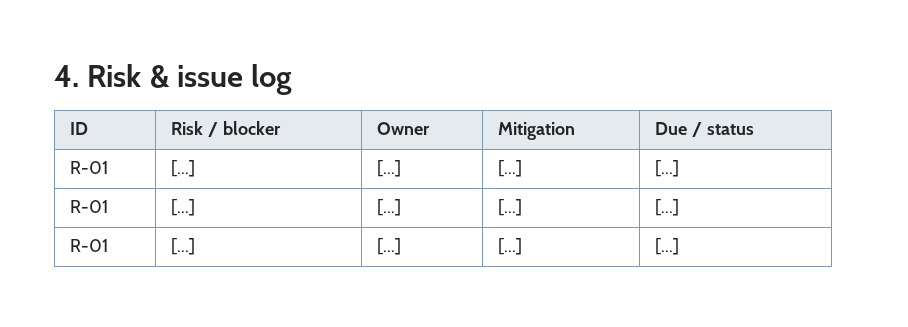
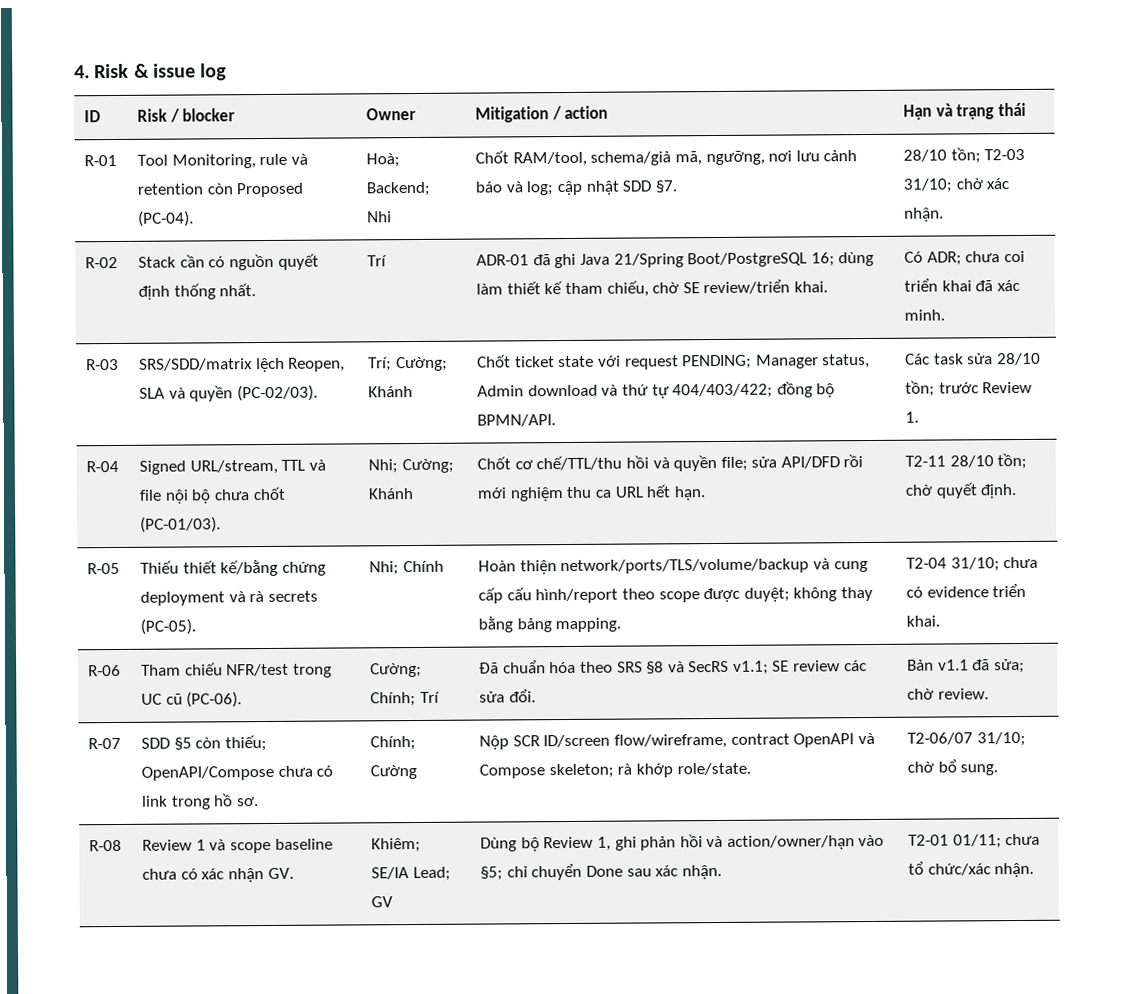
[654,122,754,137] [69,161,108,174] [170,160,195,177] [376,160,401,177] [497,160,522,177] [654,160,679,177] [69,200,108,213] [170,199,195,216] [376,199,401,216] [497,199,522,216] [654,199,679,216] [69,239,108,252] [170,238,195,255] [376,238,401,255] [497,238,522,255] [654,238,679,255] | Due / status // R-01 | [...] | [...] | [...] | [...] // R-01 | [...] | [...] | [...] | [...] // R-01 | [...] | [...] | [...] | [...] -> [551,105,609,121] [903,102,1026,120] [84,154,118,167] [137,153,308,169] [137,182,305,198] [138,210,195,227] [366,153,401,168] [366,181,432,197] [367,211,393,223] [475,150,858,167] [475,180,677,196] [903,147,1026,164] [903,178,1010,193] [904,207,945,222] [85,256,119,269] [138,253,319,271] [138,283,257,300] [367,255,388,267] [476,251,875,269] [476,279,828,297] [904,250,1025,266] [904,278,1020,292] [904,309,946,321] [86,358,120,371] [139,357,346,373] [139,384,318,402] [368,356,448,372] [368,386,414,398] [477,353,871,370] [477,381,836,399] [477,414,557,427] [905,352,1041,366] [905,380,1033,397] [905,411,920,423] [86,460,120,473] [139,459,326,475] [139,486,286,504] [140,516,222,533] [368,458,454,474] [368,488,415,500] [477,454,864,472] [477,484,706,502] [905,452,1028,470] [905,482,1018,499] [87,562,121,575] [140,559,326,577] [140,590,318,606] [140,618,197,635] [369,560,444,576] [478,558,868,575] [478,586,873,604] [478,616,622,633] [906,556,1039,572] [906,583,1027,598] [906,615,941,627] [88,664,122,677] [141,662,332,678] [141,691,243,708] [370,662,423,678] [370,691,440,707] [479,660,867,675] [479,689,536,703] [907,658,1025,674] [907,688,989,700] [88,737,122,750] [141,734,267,752] [141,765,334,781] [141,793,259,810] [370,736,417,751] [370,764,418,780] [479,732,875,750] [479,762,751,779] [907,731,1026,747] [907,759,999,776] [89,839,123,852] [142,838,333,854] [142,867,294,883] [371,837,422,853] [371,866,451,882] [371,896,394,908] [480,834,885,852] [480,863,722,881] [908,833,1041,849] [908,861,1035,878] / action | Hạn và trạng thái // R-01 | Tool Monitoring, rule và retention còn Proposed (PC-04). | Hoà; Backend; Nhi | Chốt RAM/tool, schema/giả mã, ngưỡng, nơi lưu cảnh báo và log; cập nhật SDD §7. | 28/10 tồn; T2-03 31/10; chờ xác nhận. // R-02 | Stack cần có nguồn quyết định thống nhất. | Trí | ADR-01 đã ghi Java 21/Spring Boot/PostgreSQL 16; dùng làm thiết kế tham chiếu, chờ SE review/triển khai. | Có ADR; chưa coi triển khai đã xác minh. // R-03 | SRS/SDD/matrix lệch Reopen, SLA và quyền (PC-02/03). | Trí; Cường; Khánh | Chốt ticket state với request PENDING; Manager status, Admin download và thứ tự 404/403/422; đồng bộ BPMN/API. | Các task sửa 28/10 tồn; trước Review 1. // R-04 | Signed URL/stream, TTL và file nội bộ chưa chốt (PC-01/03). | Nhi; Cường; Khánh | Chốt cơ chế/TTL/thu hồi và quyền file; sửa API/DFD rồi mới nghiệm thu ca URL hết hạn. | T2-11 28/10 tồn; chờ quyết định. // R-05 | Thiếu thiết kế/bằng chứng deployment và rà secrets (PC-05). | Nhi; Chính | Hoàn thiện network/ports/TLS/volume/backup và cung cấp cấu hình/report theo scope được duyệt; không thay bằng bảng mapping. | T2-04 31/10; chưa có evidence triển khai. // R-06 | Tham chiếu NFR/test trong UC cũ (PC-06). | Cường; Chính; Trí | Đã chuẩn hóa theo SRS §8 và SecRS v1.1; SE review các sửa đổi. | Bản v1.1 đã sửa; chờ review. // R-07 | SDD §5 còn thiếu; OpenAPI/Compose chưa có link trong hồ sơ. | Chính; Cường | Nộp SCR ID/screen flow/wireframe, contract OpenAPI và Compose skeleton; rà khớp role/state. | T2-06/07 31/10; chờ bổ sung. // R-08 | Review 1 và scope baseline chưa có xác nhận GV. | Khiêm; SE/IA Lead; GV | Dùng bộ Review 1, ghi phản hồi và action/owner/hạn vào §5; chỉ chuyển Done sau xác nhận. | T2-01 01/11; chưa tổ chức/xác nhận.

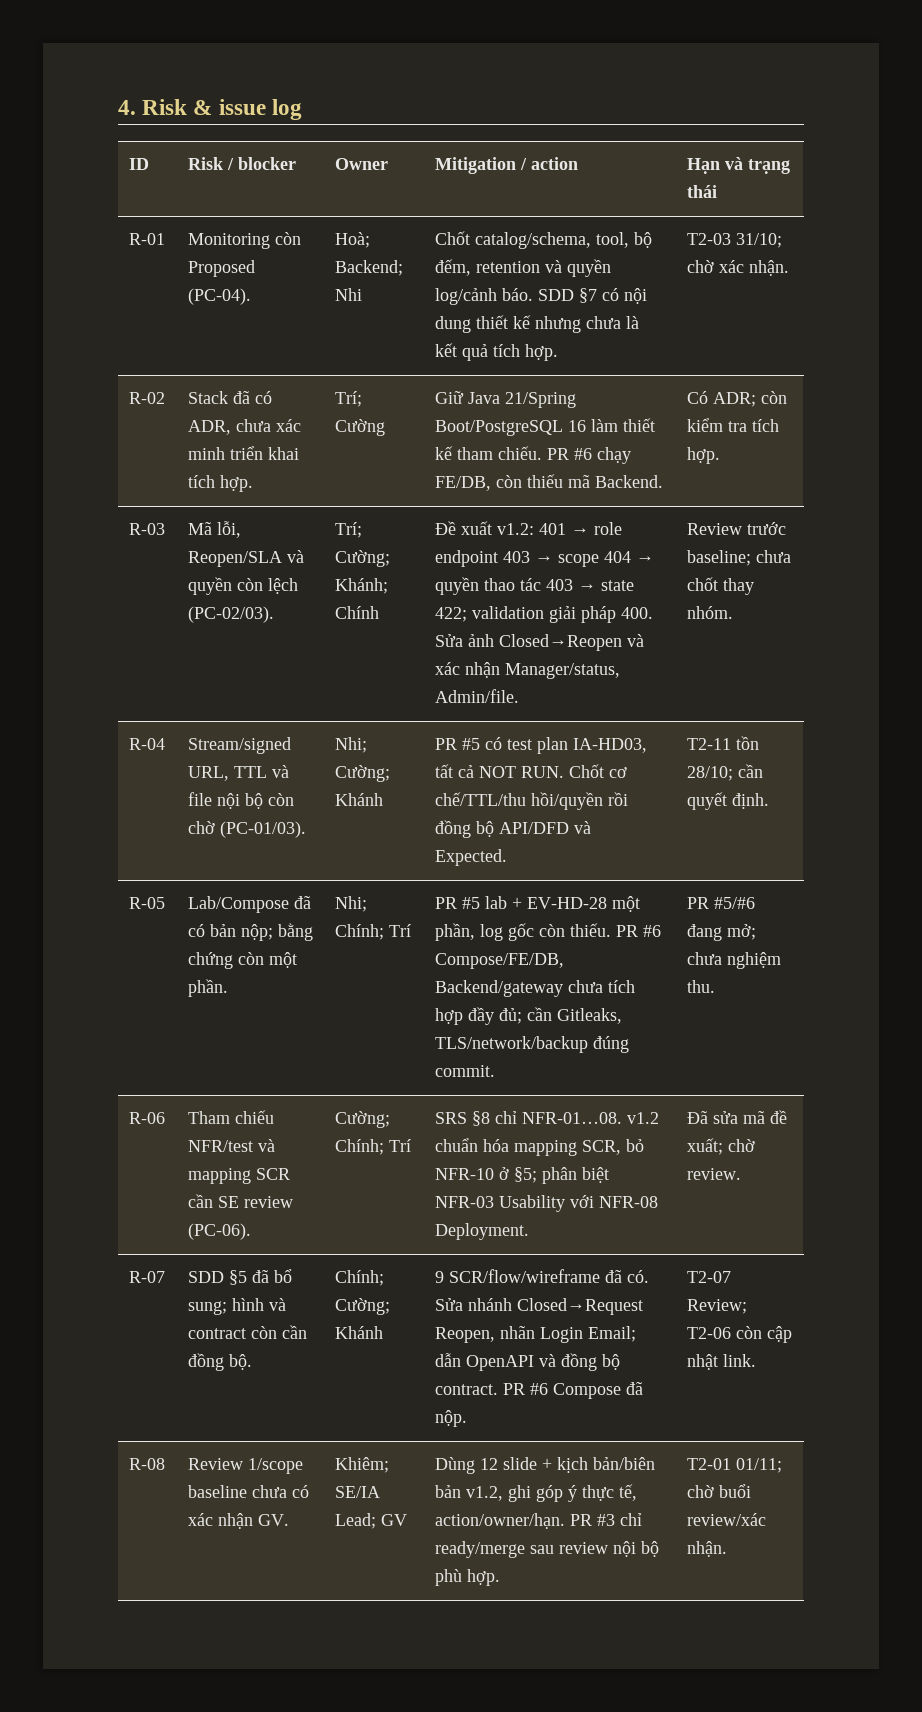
[137,153,308,169] [137,183,204,195] Tool Monitoring, rule và retention -> [188,233,271,249] Monitoring
[512,150,858,167] [475,180,677,196] [903,147,981,164] RAM/tool, schema/giả mã, ngưỡng, nơi lưu cảnh báo và log; cập nhật SDD §7. | 28/10 tồn; -> [475,232,653,249] [435,259,612,277] [435,288,648,305] [435,315,640,333] [435,343,559,361] catalog/schema, tool, bộ đếm, retention và quyền log/cảnh báo. SDD §7 có nội dung thiết kế nhưng chưa là kết quả tích hợp. |
[179,253,319,271] [138,283,257,300] [367,255,388,267] [476,253,577,269] cần có nguồn quyết định thống nhất. | Trí | ADR-01 đã ghi -> [233,391,273,404] [188,419,302,435] [188,446,300,460] [188,475,254,492] [335,391,363,407] [335,419,386,436] [435,391,465,404] đã có ADR, chưa xác minh triển khai tích hợp. | Trí; Cường | Giữ
[810,251,875,267] 16; dùng -> [568,420,587,432] 16
[606,279,828,297] [904,250,1025,266] [904,278,1020,292] [904,309,946,321] [86,358,120,371] [139,357,346,373] [139,384,318,402] [368,356,448,372] [368,386,414,398] [477,353,871,370] [477,381,836,399] [477,414,557,427] [905,352,1041,366] [905,380,1033,397] [905,411,920,423] chiếu, chờ SE review/triển khai. | Có ADR; chưa coi triển khai đã xác minh. // R-03 | SRS/SDD/matrix lệch Reopen, SLA và quyền (PC-02/03). | Trí; Cường; Khánh | Chốt ticket state với request PENDING; Manager status, Admin download và thứ tự 404/403/422; đồng bộ BPMN/API. | Các task sửa 28/10 tồn; trước Review 1. -> [498,446,632,464] [435,474,664,491] [687,391,788,407] [687,418,780,432] [687,447,721,464] [129,523,166,535] [188,521,242,538] [188,550,305,567] [188,577,299,595] [188,606,275,623] [335,522,363,538] [335,550,391,567] [335,578,389,594] [335,606,380,619] [435,521,623,535] [435,550,655,567] [435,577,635,595] [435,606,654,623] [435,634,645,651] [435,662,621,679] [435,689,520,703] [687,522,787,535] [687,550,792,566] [687,577,755,595] [687,606,734,619] chiếu. PR #6 chạy FE/DB, còn thiếu mã Backend. | Có ADR; còn kiểm tra tích hợp. // R-03 | Mã lỗi, Reopen/SLA và quyền còn lệch (PC-02/03). | Trí; Cường; Khánh; Chính | Đề xuất v1.2: 401 → role endpoint 403 → scope 404 → quyền thao tác 403 → state 422; validation giải pháp 400. Sửa ảnh Closed→Reopen và xác nhận Manager/status, Admin/file. | Review trước baseline; chưa chốt thay nhóm.
[139,459,278,475] Signed URL/stream, -> [188,737,292,754] [188,766,230,781] Stream/signed URL,
[213,486,286,501] chưa chốt -> [268,793,295,806] [188,821,216,834] còn chờ
[477,454,864,472] [477,484,706,502] [905,452,1028,470] [905,482,1018,499] [87,562,121,575] [140,559,326,577] [140,590,318,606] [140,618,197,635] [369,560,444,576] [478,558,868,575] [478,586,873,604] [478,616,622,633] [906,556,1039,572] [906,583,1027,598] [906,615,941,627] [88,664,122,677] [141,662,332,678] [141,691,243,708] [370,662,423,678] [370,691,440,707] [479,660,867,675] [479,689,536,703] [907,658,1025,674] Chốt cơ chế/TTL/thu hồi và quyền file; sửa API/DFD rồi mới nghiệm thu ca URL hết hạn. | T2-11 28/10 tồn; chờ quyết định. // R-05 | Thiếu thiết kế/bằng chứng deployment và rà secrets (PC-05). | Nhi; Chính | Hoàn thiện network/ports/TLS/volume/backup và cung cấp cấu hình/report theo scope được duyệt; không thay bằng bảng mapping. | T2-04 31/10; chưa có evidence triển khai. // R-06 | Tham chiếu NFR/test trong UC cũ (PC-06). | Cường; Chính; Trí | Đã chuẩn hóa theo SRS §8 và SecRS v1.1; SE review các sửa đổi. | Bản v1.1 đã sửa; -> [435,737,648,754] [435,764,628,778] [435,792,629,810] [435,820,592,838] [435,849,508,866] [687,736,760,750] [687,764,764,781] [687,792,770,810] [129,897,166,909] [188,896,312,913] [188,923,314,941] [188,952,298,969] [188,979,229,997] [335,896,368,912] [335,924,412,940] [435,896,641,912] [435,923,662,941] [435,953,565,969] [435,980,636,997] [435,1007,623,1025] [435,1036,630,1053] [435,1065,496,1077] [687,897,756,909] [687,924,757,941] [687,952,782,969] [687,980,716,993] [129,1112,166,1124] [188,1110,275,1124] [188,1139,276,1152] [188,1168,291,1184] [188,1194,294,1208] [188,1223,252,1240] [335,1111,391,1128] [335,1139,412,1155] [435,1111,660,1126] [435,1138,645,1156] [435,1167,610,1184] [435,1195,659,1212] [435,1223,530,1240] [687,1110,788,1124] [687,1138,724,1155] PR #5 có test plan IA-HD03, tất cả NOT RUN. Chốt cơ chế/TTL/thu hồi/quyền rồi đồng bộ API/DFD và Expected. | T2-11 tồn 28/10; cần quyết định. // R-05 | Lab/Compose đã có bản nộp; bằng chứng còn một phần. | Nhi; Chính; Trí | PR #5 lab + EV-HD-28 một phần, log gốc còn thiếu. PR #6 Compose/FE/DB, Backend/gateway chưa tích hợp đầy đủ; cần Gitleaks, TLS/network/backup đúng commit. | PR #5/#6 đang mở; chưa nghiệm thu. // R-06 | Tham chiếu NFR/test và mapping SCR cần SE review (PC-06). | Cường; Chính; Trí | SRS §8 chỉ NFR-01…08. v1.2 chuẩn hóa mapping SCR, bỏ NFR-10 ở §5; phân biệt NFR-03 Usability với NFR-08 Deployment. | Đã sửa mã đề xuất;
[195,734,267,752] [141,765,334,781] [141,793,259,810] [370,736,417,751] [370,764,418,780] [479,732,875,750] [479,762,751,779] [907,731,1026,747] [907,759,999,776] còn thiếu; OpenAPI/Compose chưa có link trong hồ sơ. | Chính; Cường | Nộp SCR ID/screen flow/wireframe, contract OpenAPI và Compose skeleton; rà khớp role/state. | T2-06/07 31/10; chờ bổ sung. -> [252,1269,293,1283] [188,1298,287,1315] [188,1325,308,1339] [188,1353,253,1371] [335,1270,385,1286] [335,1298,391,1315] [335,1326,384,1339] [435,1269,650,1283] [435,1298,644,1315] [435,1326,637,1343] [435,1353,621,1371] [435,1382,644,1399] [435,1410,468,1427] [687,1271,732,1283] [687,1299,748,1314] [687,1326,793,1343] [687,1354,757,1370] đã bổ sung; hình và contract còn cần đồng bộ. | Chính; Cường; Khánh | 9 SCR/flow/wireframe đã có. Sửa nhánh Closed→Request Reopen, nhãn Login Email; dẫn OpenAPI và đồng bộ contract. PR #6 Compose đã nộp. | T2-07 Review; T2-06 còn cập nhật link.
[195,839,271,854] 1 và scope -> [248,1458,304,1474] 1/scope
[520,834,885,852] [480,863,722,881] bộ Review 1, ghi phản hồi và action/owner/hạn vào §5; chỉ chuyển Done sau xác nhận. -> [480,1457,656,1473] [435,1484,638,1502] [435,1513,643,1529] [435,1541,660,1558] [435,1569,501,1586] 12 slide + kịch bản/biên bản v1.2, ghi góp ý thực tế, action/owner/hạn. PR #3 chỉ ready/merge sau review nội bộ phù hợp.
[1005,833,1041,846] [908,861,991,876] chưa tổ chức/xác -> [687,1484,752,1498] [687,1513,767,1526] chờ buổi review/xác

